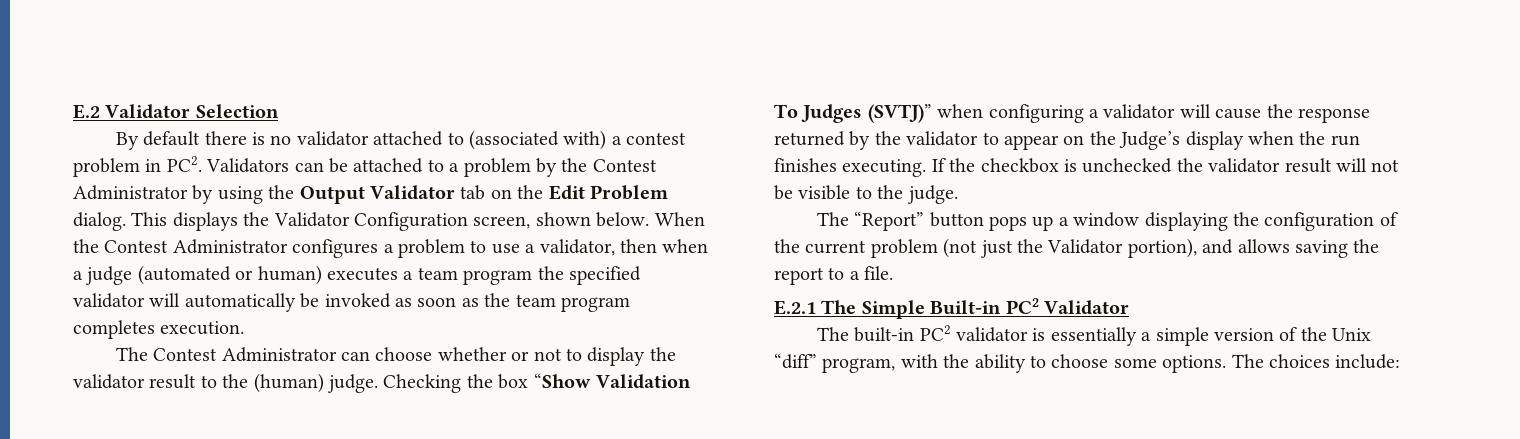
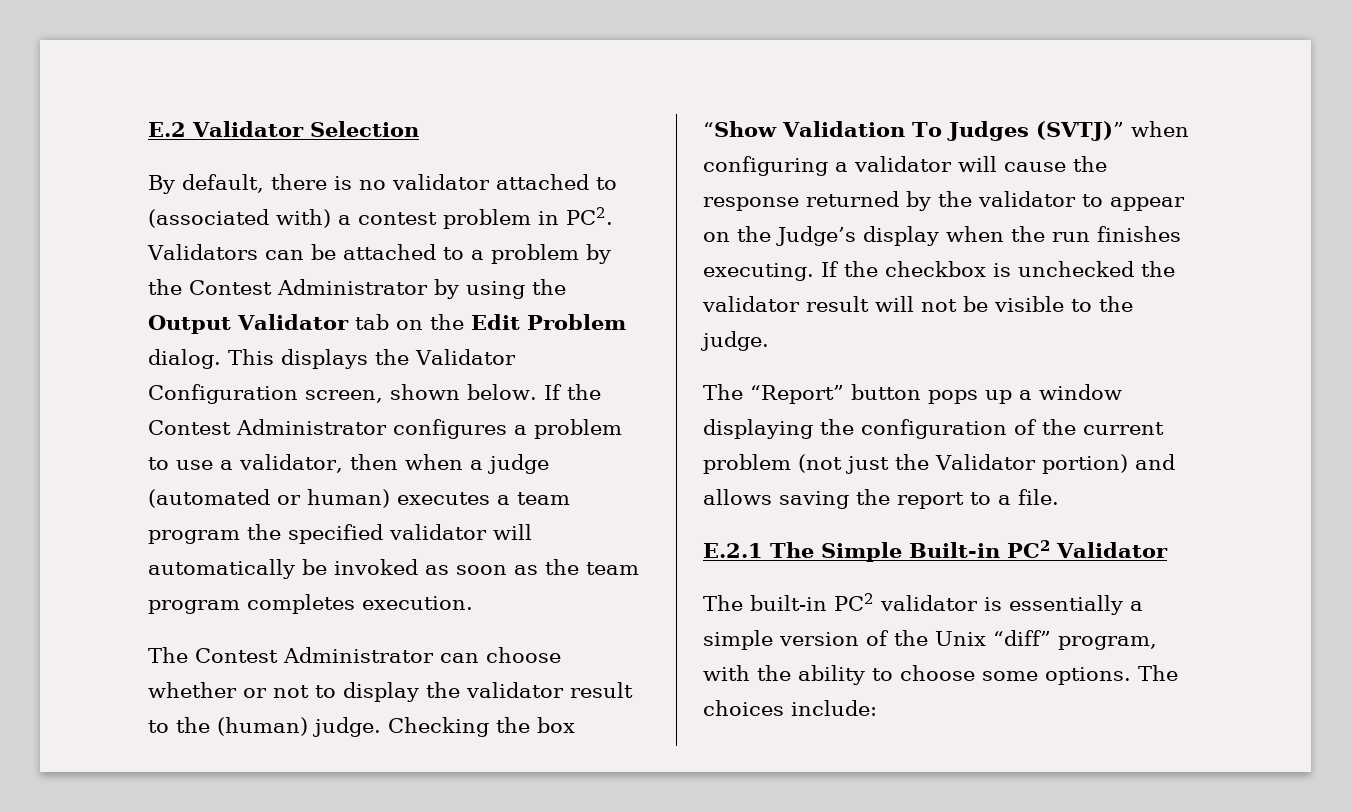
[143,131,201,146] default -> [182,174,264,193] default,
[654,212,705,226] When -> [543,384,562,400] If
[1127,238,1197,258] portion), -> [1041,454,1128,474] portion)

